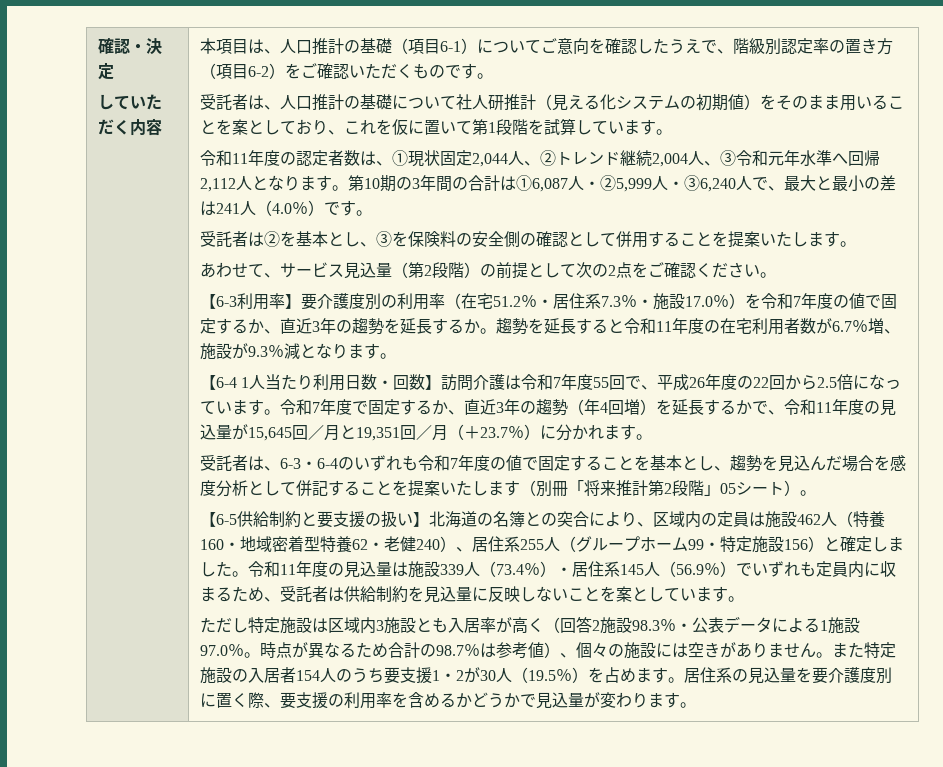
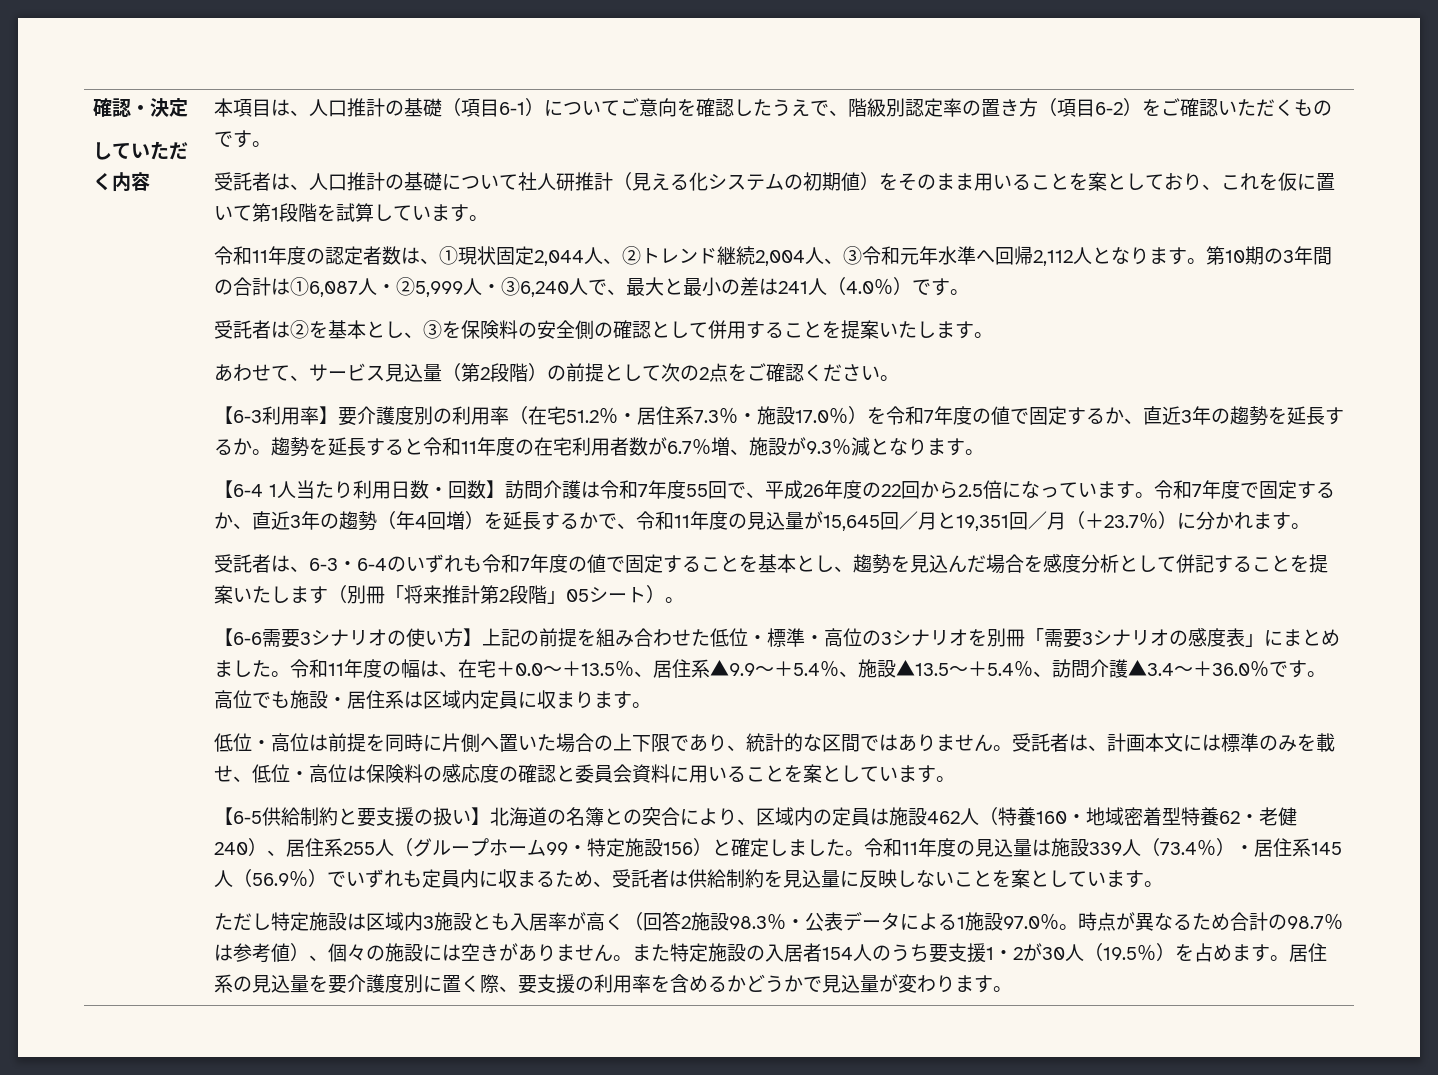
(816, 493) none -> [214,628,1341,648] [214,659,1327,678] [214,690,652,709] [214,733,1336,753] [214,764,956,783] // 【6-6需要3シナリオの使い方】上記の前提を組み合わせた低位・標準・高位の3シナリオを別冊「需要3シナリオの感度表」にまとめました。令和11年度の幅は、在宅＋0.0〜＋13.5％、居住系▲9.9〜＋5.4％、施設▲13.5〜＋5.4％、訪問介護▲3.4〜＋36.0％です。高位でも施設・居住系は区域内定員に収まります。 // 低位・高位は前提を同時に片側へ置いた場合の上下限であり、統計的な区間ではありません。受託者は、計画本文には標準のみを載せ、低位・高位は保険料の感応度の確認と委員会資料に用いることを案としています。

